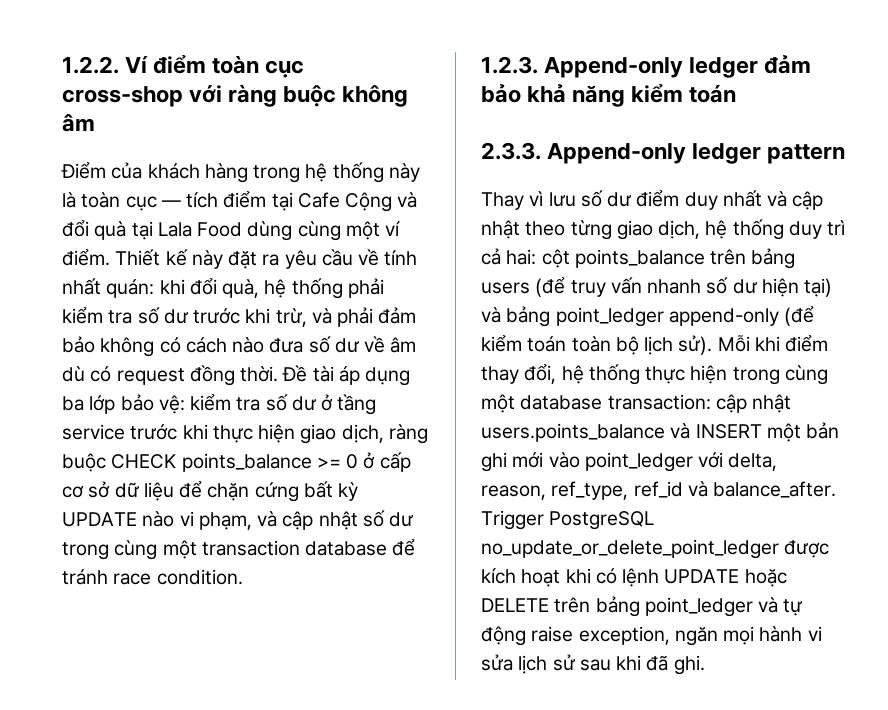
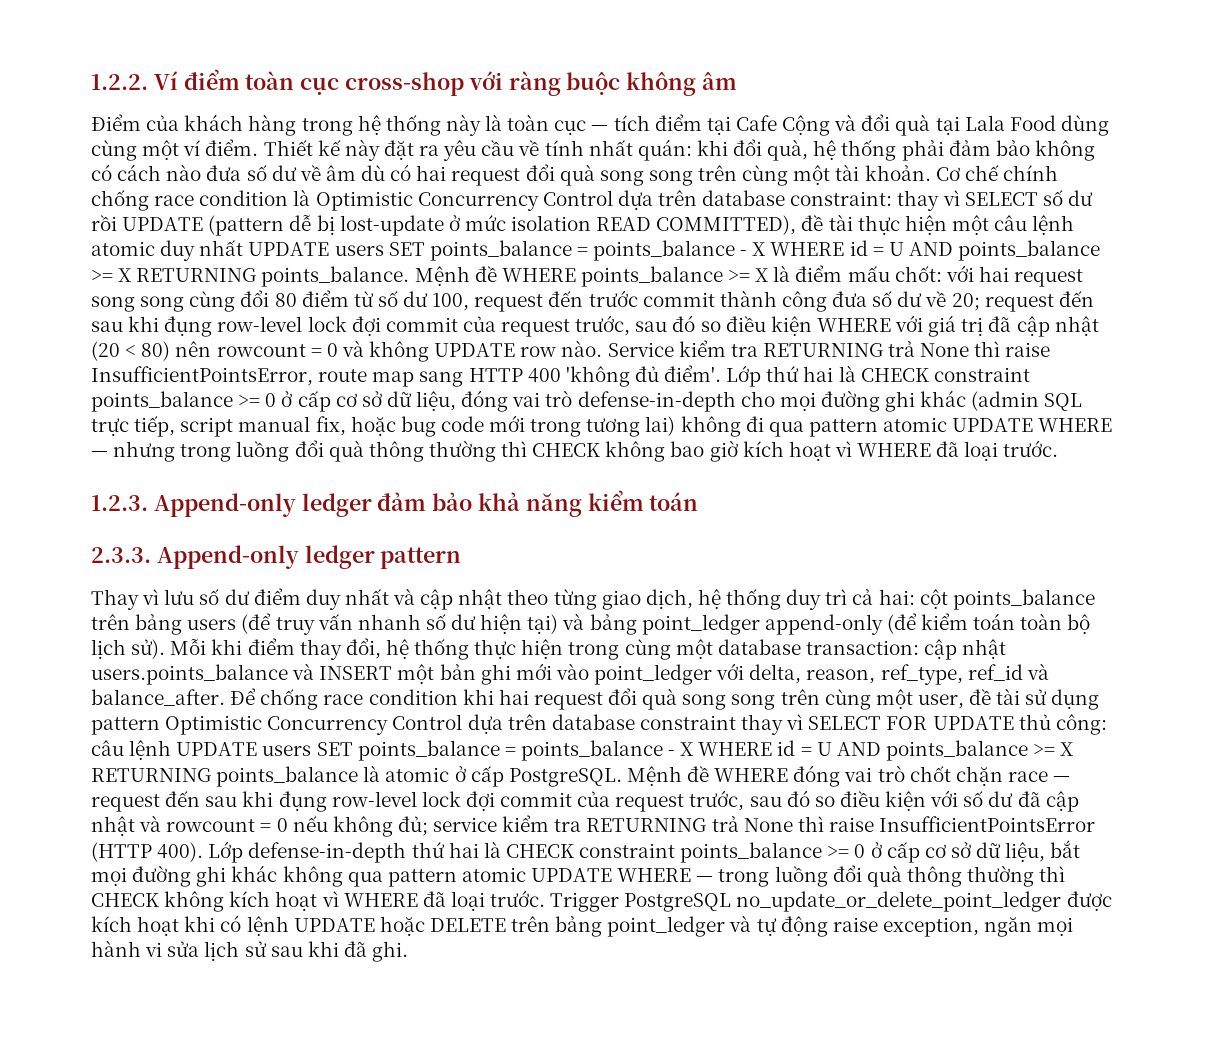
[62,307,374,327] kiểm tra số dư trước khi trừ, và phải -> (944, 150) none
[116,365,411,386] [62,394,377,415] [62,424,428,444] [62,452,411,472] [62,481,359,502] [62,510,415,530] [62,539,416,560] [62,569,243,585] request đồng thời. Đề tài áp dụng ba lớp bảo vệ: kiểm tra số dư ở tầng service trước khi thực hiện giao dịch, ràng buộc CHECK points_balance >= 0 ở cấp cơ sở dữ liệu để chặn cứng bất kỳ UPDATE nào vi phạm, và cập nhật số dư trong cùng một transaction database để tránh race condition. -> [416,164,1058,186] [91,189,1093,211] [91,214,1075,236] [91,240,1101,261] [91,265,1084,287] [91,290,1094,312] [91,315,1099,337] [91,340,1051,362] [91,365,1030,387] [91,390,1083,412] [91,415,1113,437] [91,440,1059,462] hai request đổi quà song song trên cùng một tài khoản. Cơ chế chính chống race condition là Optimistic Concurrency Control dựa trên database constraint: thay vì SELECT số dư rồi UPDATE (pattern dễ bị lost-update ở mức isolation READ COMMITTED), đề tài thực hiện một câu lệnh atomic duy nhất UPDATE users SET points_balance = points_balance - X WHERE id = U AND points_balance >= X RETURNING points_balance. Mệnh đề WHERE points_balance >= X là điểm mấu chốt: với hai request song song cùng đổi 80 điểm từ số dư 100, request đến trước commit thành công đưa số dư về 20; request đến sau khi đụng row-level lock đợi commit của request trước, sau đó so điều kiện WHERE với giá trị đã cập nhật (20 < 80) nên rowcount = 0 và không UPDATE row nào. Service kiểm tra RETURNING trả None thì raise InsufficientPointsError, route map sang HTTP 400 'không đủ điểm'. Lớp thứ hai là CHECK constraint points_balance >= 0 ở cấp cơ sở dữ liệu, đóng vai trò defense-in-depth cho mọi đường ghi khác (admin SQL trực tiếp, script manual fix, hoặc bug code mới trong tương lai) không đi qua pattern atomic UPDATE WHERE — nhưng trong luồng đổi quà thông thường thì CHECK không bao giờ kích hoạt vì WHERE đã loại trước.
(837, 489) none -> [230,688,1100,710] [91,714,1107,735] [91,740,1074,761] [91,765,1071,787] [91,790,1079,812] [91,815,1096,837] [91,840,1081,863] [91,865,1066,887] [91,890,546,912] Để chống race condition khi hai request đổi quà song song trên cùng một user, đề tài sử dụng pattern Optimistic Concurrency Control dựa trên database constraint thay vì SELECT FOR UPDATE thủ công: câu lệnh UPDATE users SET points_balance = points_balance - X WHERE id = U AND points_balance >= X RETURNING points_balance là atomic ở cấp PostgreSQL. Mệnh đề WHERE đóng vai trò chốt chặn race — request đến sau khi đụng row-level lock đợi commit của request trước, sau đó so điều kiện với số dư đã cập nhật và rowcount = 0 nếu không đủ; service kiểm tra RETURNING trả None thì raise InsufficientPointsError (HTTP 400). Lớp defense-in-depth thứ hai là CHECK constraint points_balance >= 0 ở cấp cơ sở dữ liệu, bắt mọi đường ghi khác không qua pattern atomic UPDATE WHERE — trong luồng đổi quà thông thường thì CHECK không kích hoạt vì WHERE đã loại trước.

